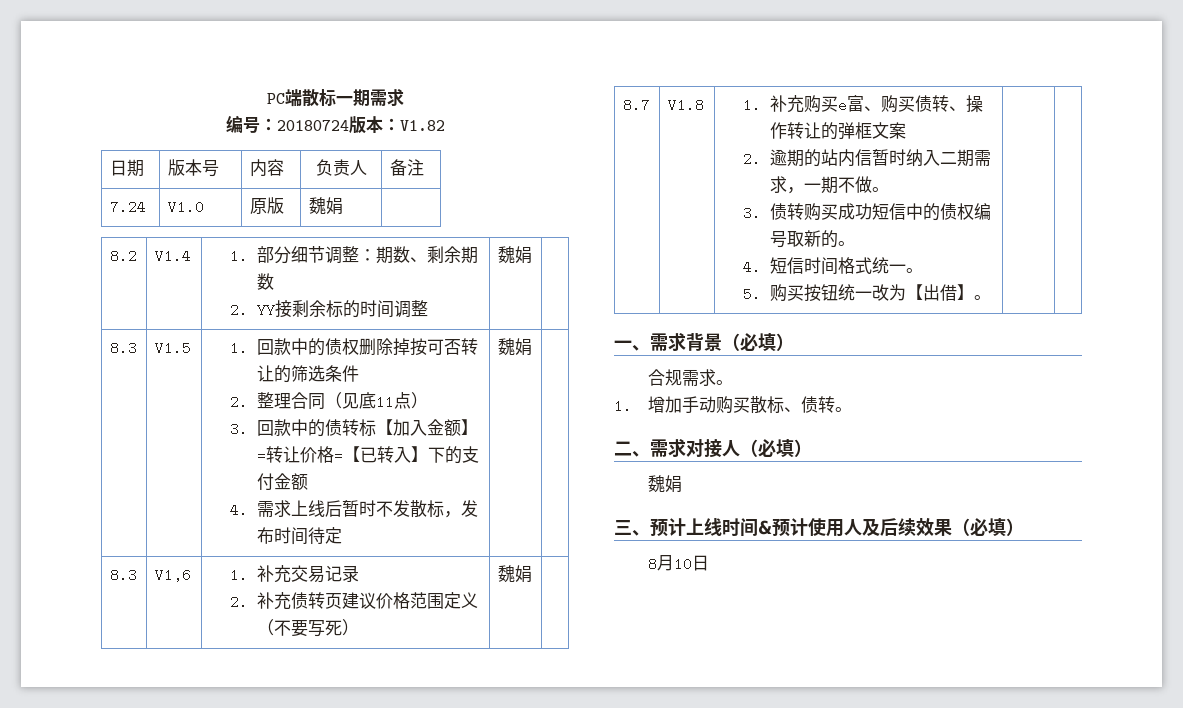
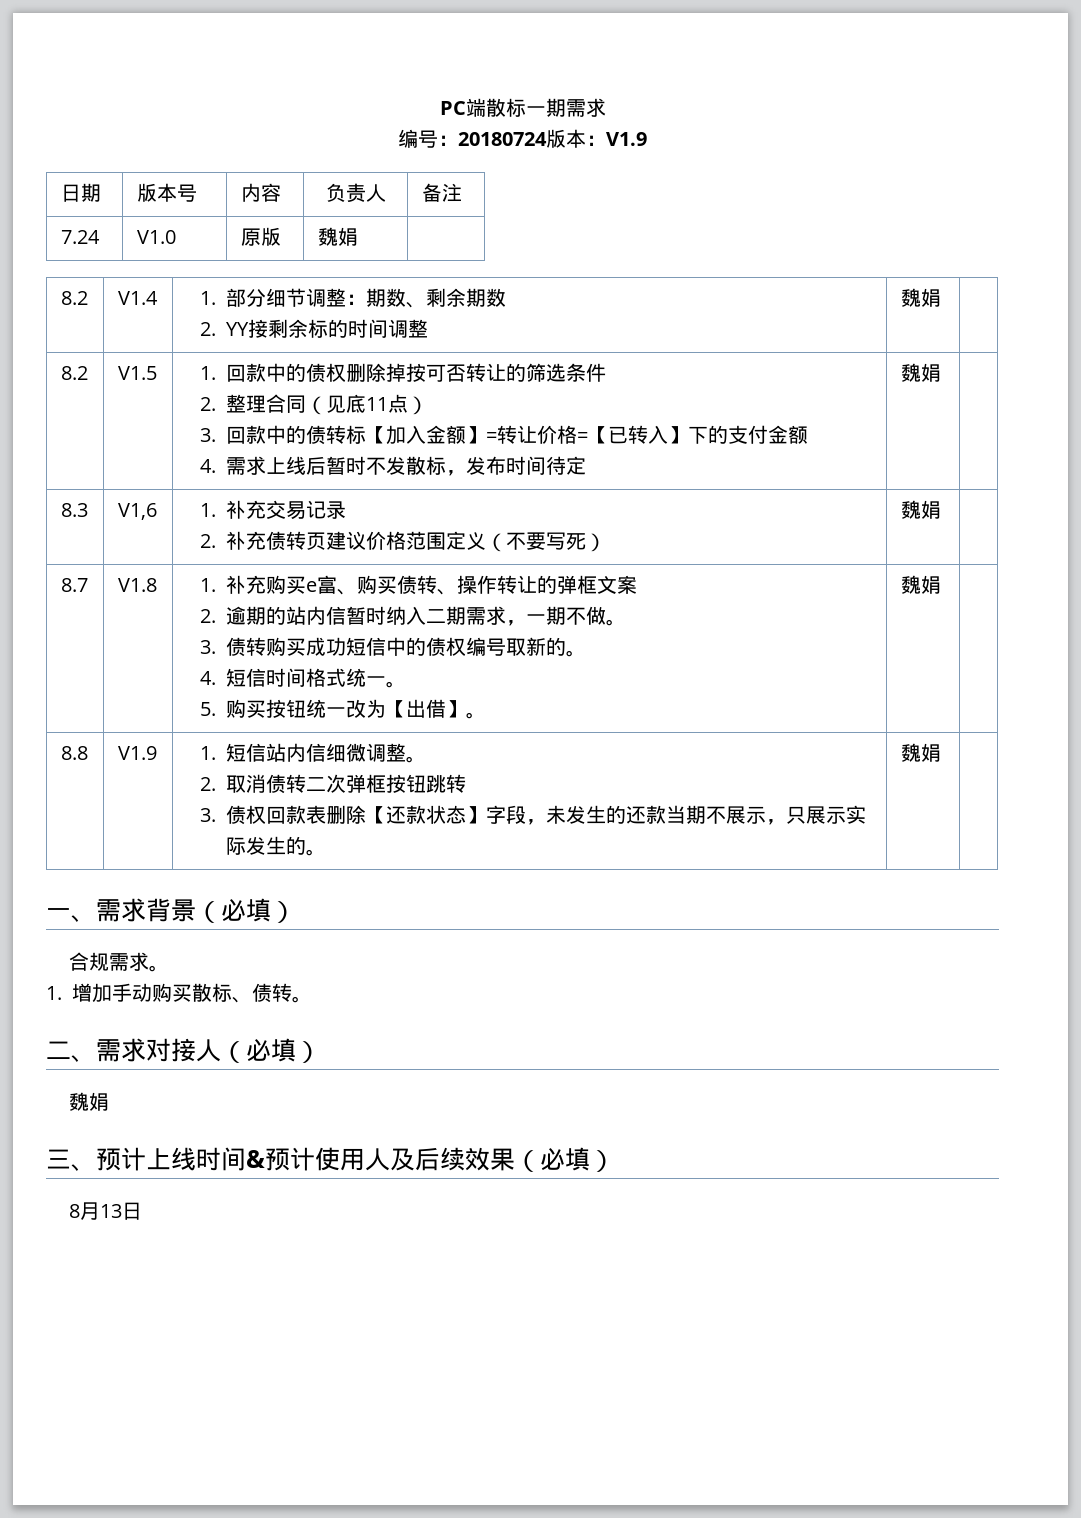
[399,120,445,131] V1.82 -> [606,132,647,146] V1.9
[109,341,137,355] 8.3 -> [60,366,88,380] 8.2
(991, 297) none -> [900,575,941,594] [60,746,88,760] [117,746,157,760] [200,743,426,763] [200,774,466,794] [200,805,866,825] [225,836,326,856] [900,743,941,762] 魏娟 | // 8.8 | V1.9 | 1.短信站内信细微调整。 // 2.取消债转二次弹框按钮跳转 // 3.债权回款表删除【还款状态】字段，未发生的还款当期不展示，只展示实际发生的。 | 魏娟
[673,557,692,571] 10 -> [99,1204,122,1218] 13

